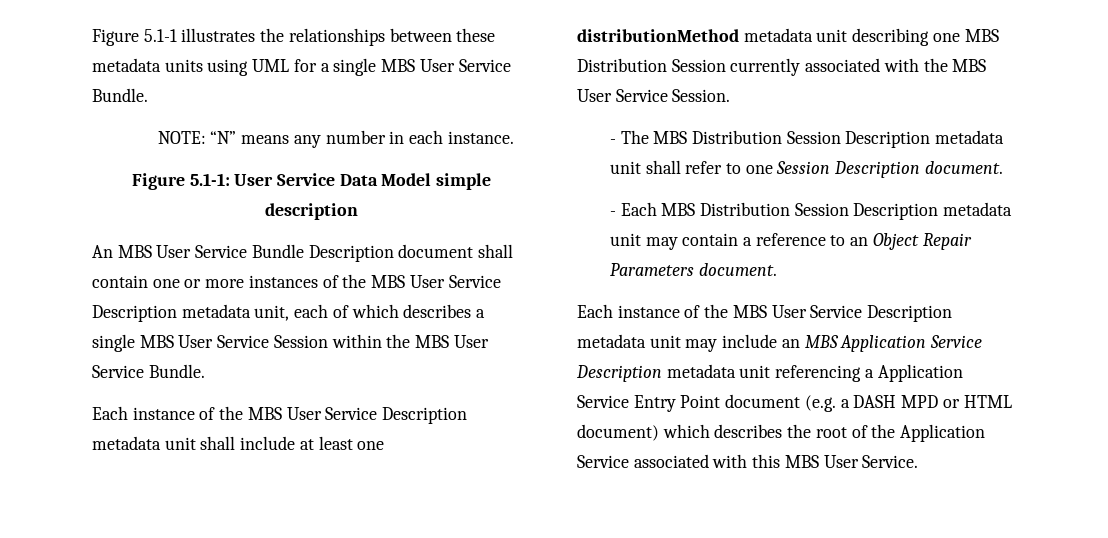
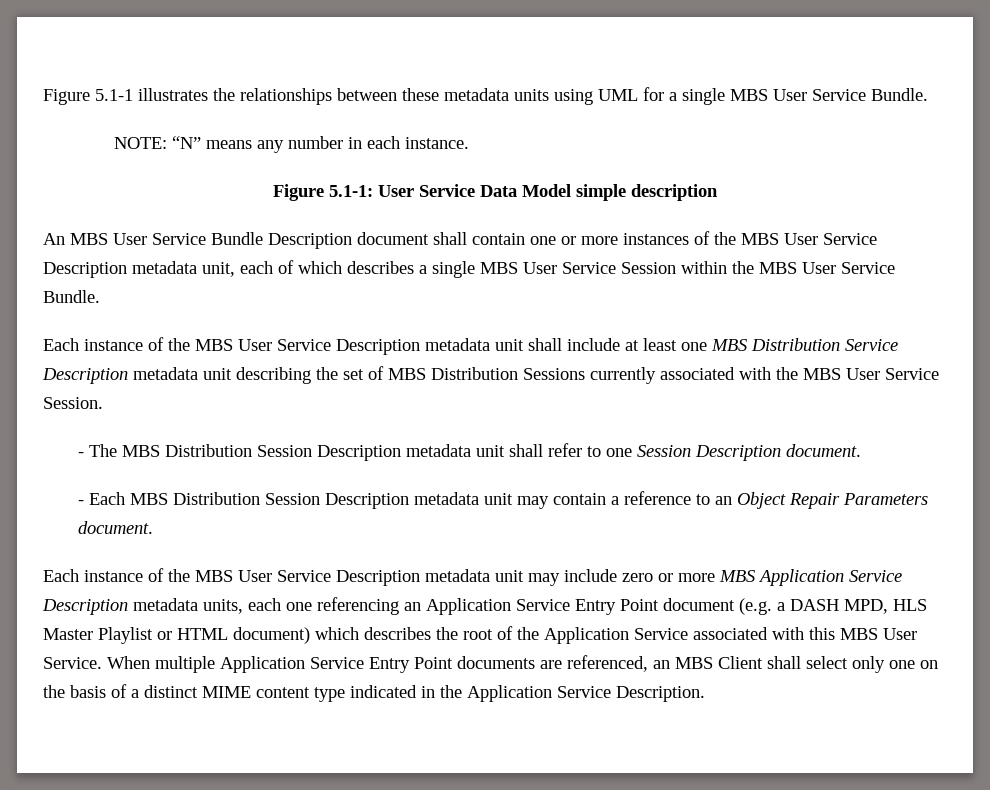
[577,28,999,46] [577,58,726,72] distributionMethod metadata unit describing one MBS Distribution Session -> [711,338,898,351] [42,366,585,384] MBS Distribution Service Description metadata unit describing the set of MBS Distribution Sessions
[781,339,800,348] an -> [622,573,715,582] zero or more
[739,365,874,382] unit referencing a -> [203,597,421,615] units, each one referencing an
[901,395,939,408] MPD -> [844,599,927,614] [43,627,153,644] MPD, HLS Master Playlist
(919, 461) none -> [107,655,938,673] [43,684,705,702] When multiple Application Service Entry Point documents are referenced, an MBS Client shall select only one on the basis of a distinct MIME content type indicated in the Application Service Description.

